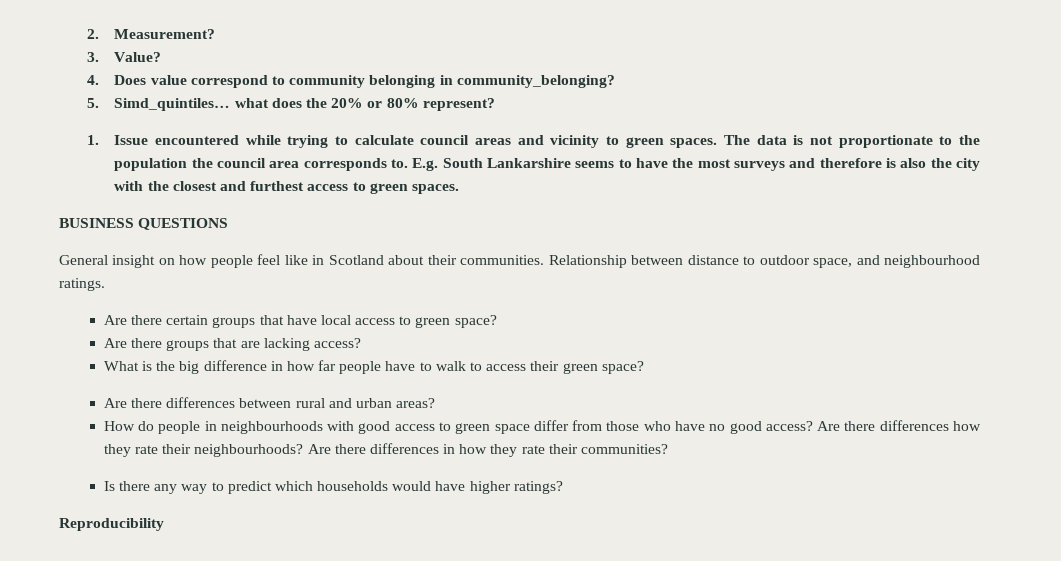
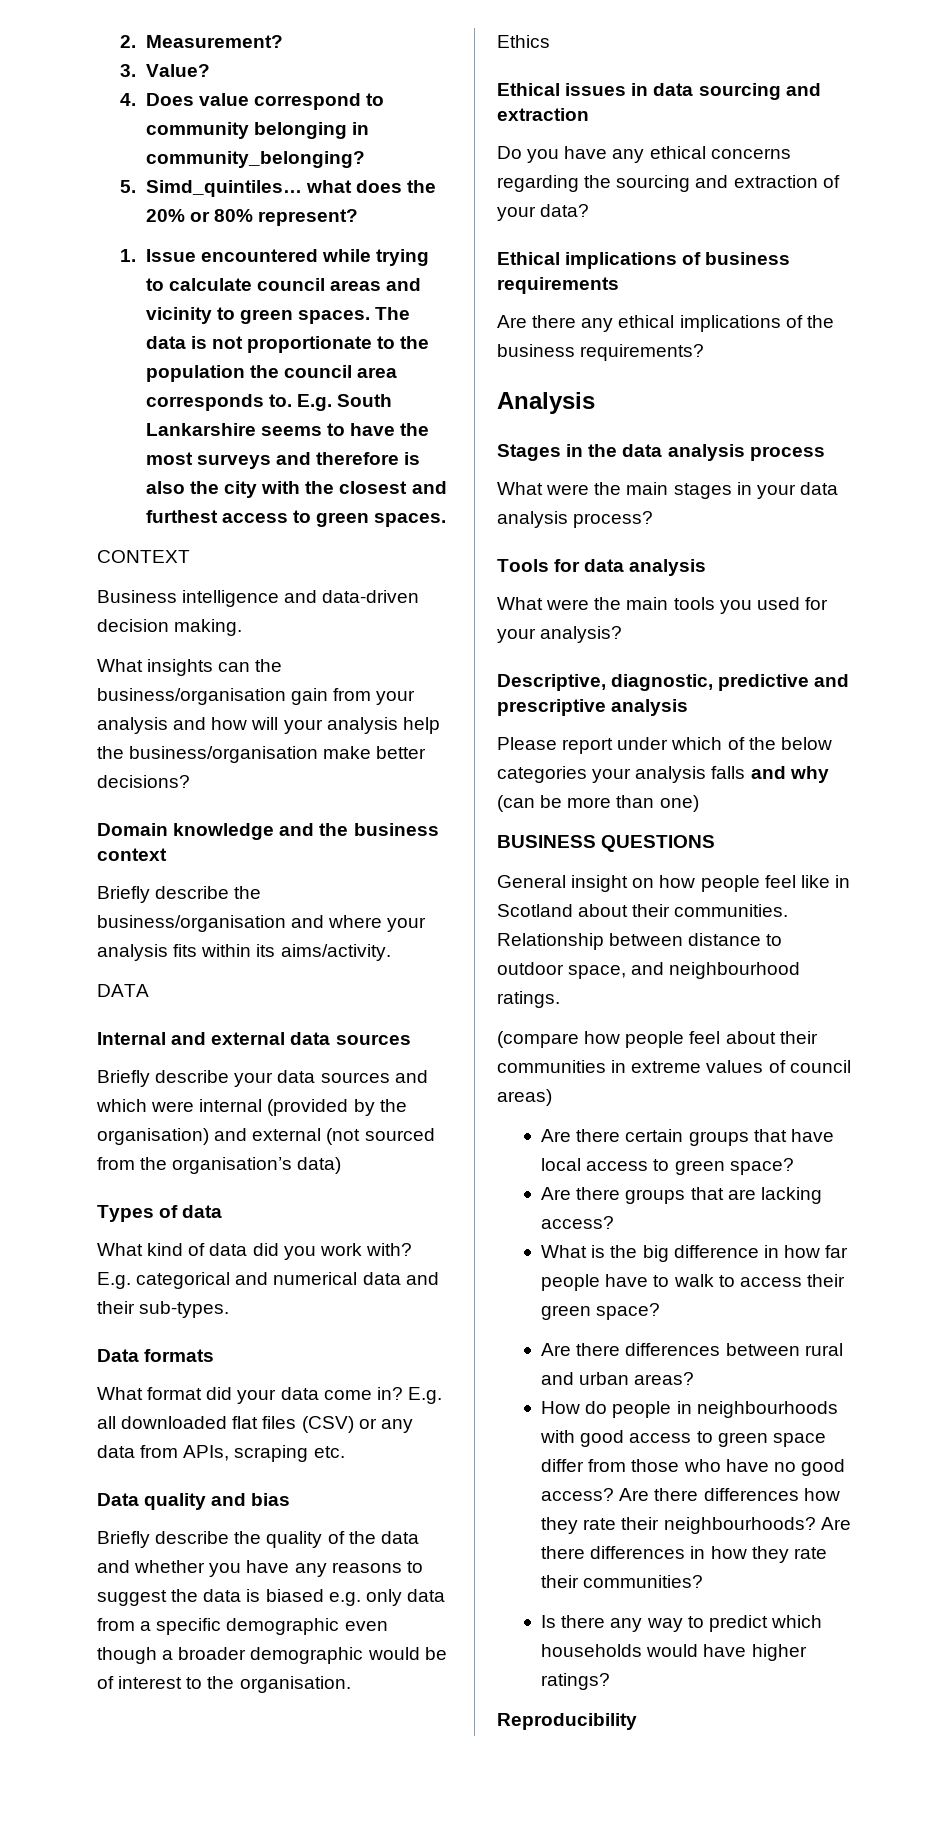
(459, 189) none -> [97,550,190,563] [97,590,420,607] [97,619,243,636] [97,659,283,676] [97,688,416,705] [97,717,440,734] [97,746,427,763] [97,775,190,788] [97,823,439,840] [97,848,167,861] [97,886,262,903] [97,915,427,932] [97,944,391,961] [97,984,149,997] [97,1032,411,1045] [97,1070,428,1087] [96,1099,407,1116] [97,1128,435,1145] [97,1157,342,1174] [97,1205,223,1222] [97,1243,412,1260] [97,1272,439,1289] [97,1301,230,1318] [97,1349,215,1362] [97,1387,442,1404] [97,1416,413,1433] [97,1445,345,1462] [97,1493,291,1510] [97,1531,419,1548] [97,1560,423,1577] [97,1589,445,1606] [97,1618,388,1635] [97,1647,447,1664] [97,1676,351,1693] [497,35,550,48] [497,83,821,100] [497,108,589,121] [497,146,791,163] [497,175,840,192] [497,204,590,221] [497,252,791,269] [497,277,619,294] [497,315,834,332] [497,344,705,361] [497,392,595,414] [497,444,825,461] [497,482,838,499] [497,511,654,528] [497,559,707,576] [497,597,828,614] [497,626,623,643] [497,674,850,691] [497,699,689,716] [497,737,832,754] [497,766,829,783] [497,795,699,812] // CONTEXT // Business intelligence and data-driven decision making. // What insights can the business/organisation gain from your analysis and how will your analysis help the business/organisation make better decisions? // Domain knowledge and the business context // Briefly describe the business/organisation and where your analysis fits within its aims/activity. // DATA // Internal and external data sources // Briefly describe your data sources and which were internal (provided by the organisation) and external (not sourced from the organisation’s data) // Types of data // What kind of data did you work with? E.g. categorical and numerical data and their sub-types. // Data formats // What format did your data come in? E.g. all downloaded flat files (CSV) or any data from APIs, scraping etc. // Data quality and bias // Briefly describe the quality of the data and whether you have any reasons to suggest the data is biased e.g. only data from a specific demographic even though a broader demographic would be of interest to the organisation. // Ethics // Ethical issues in data sourcing and extraction // Do you have any ethical concerns regarding the sourcing and extraction of your data? // Ethical implications of business requirements // Are there any ethical implications of the business requirements? // Analysis // Stages in the data analysis process // What were the main stages in your data analysis process? // Tools for data analysis // What were the main tools you used for your analysis? // Descriptive, diagnostic, predictive and prescriptive analysis // Please report under which of the below categories your analysis falls and why (can be more than one)
(105, 284) none -> [497,1031,818,1048] [497,1060,851,1073] [497,1089,552,1106] // (compare how people feel about their communities in extreme values of council areas)

